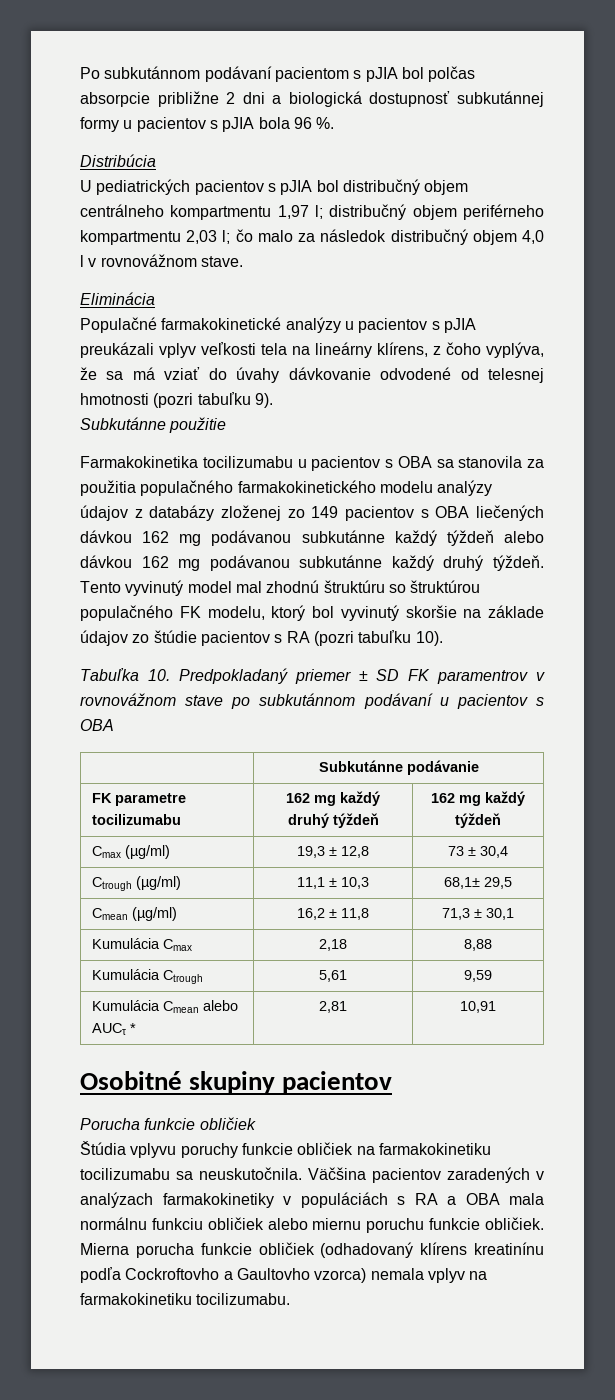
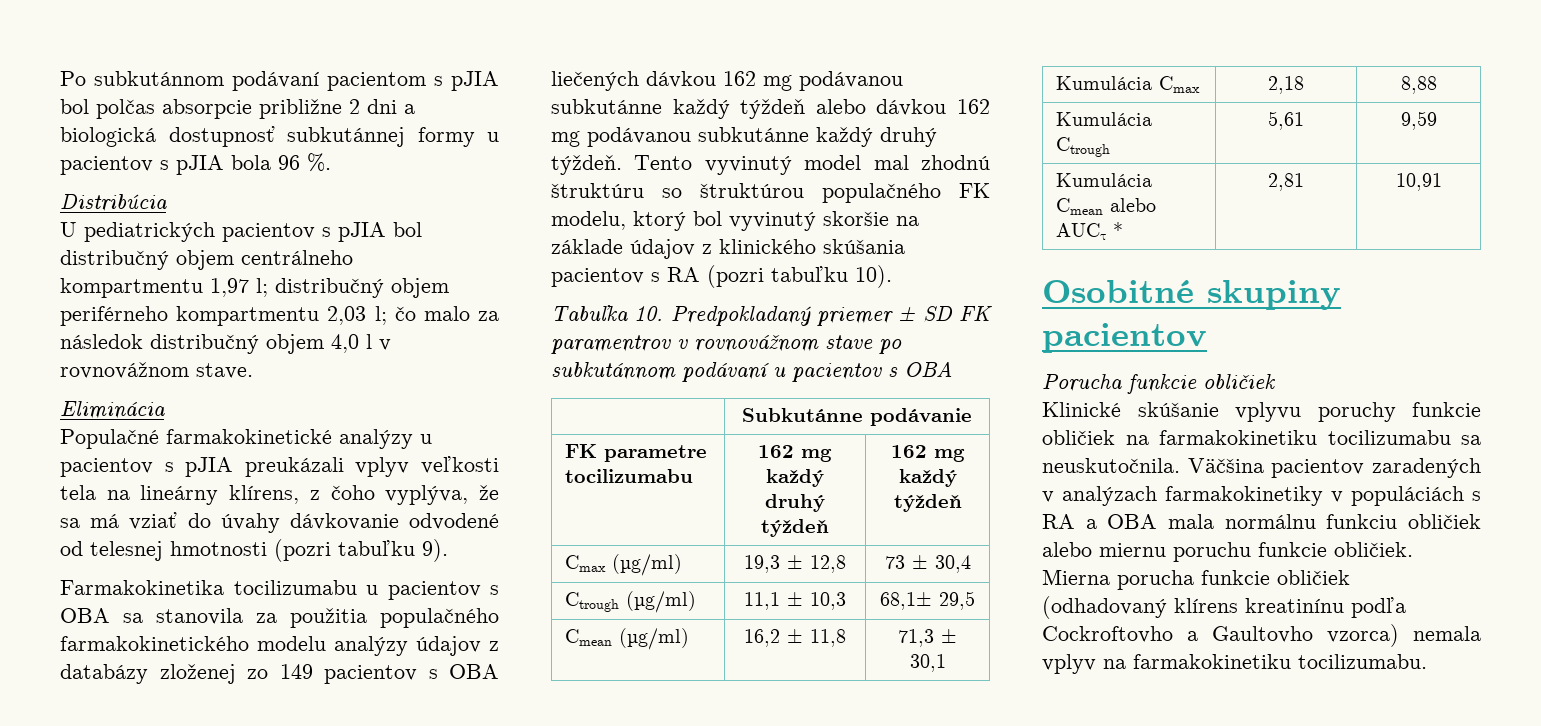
[80,417,227,433] // Subkutánne použitie -> (448, 550) none
[132,630,197,643] zo štúdie -> [702,239,905,254] z klinického skúšania
[80,1141,126,1155] Štúdia -> [1042,402,1219,417] Klinické skúšanie

